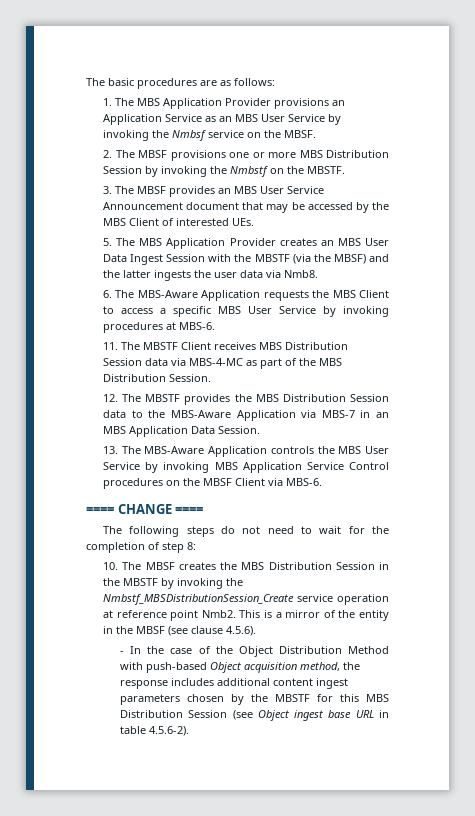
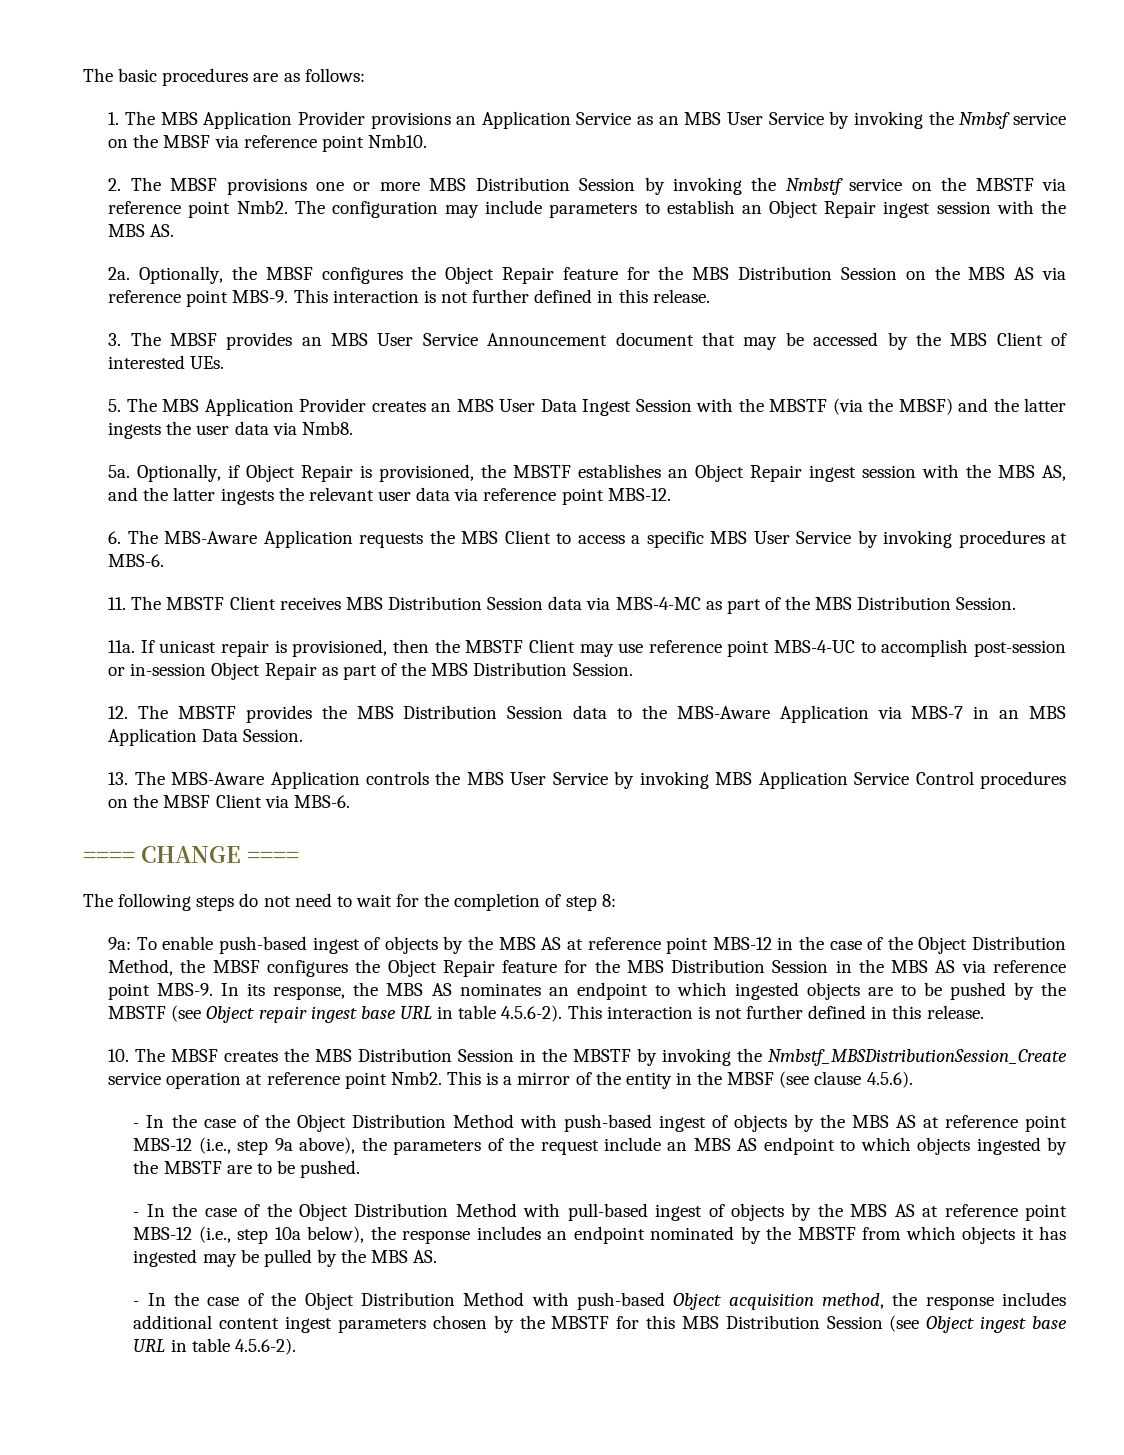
[284,130,317,138] MBSF. -> [163,134,428,152] MBSF via reference point Nmb10.
[270,166,346,174] on the MBSTF. -> [849,177,1066,191] [108,200,1066,218] [108,224,175,237] [108,266,1067,284] [108,289,710,307] service on the MBSTF via reference point Nmb2. The configuration may include parameters to establish an Object Repair ingest session with the MBS AS. // 2a. Optionally, the MBSF configures the Object Repair feature for the MBS Distribution Session on the MBS AS via reference point MBS-9. This interaction is not further defined in this release.
(319, 274) none -> [108,464,1066,482] [108,487,671,505] // 5a. Optionally, if Object Repair is provisioned, the MBSTF establishes an Object Repair ingest session with the MBS AS, and the latter ingests the relevant user data via reference point MBS-12.
(212, 378) none -> [108,639,1066,657] [108,662,633,680] // 11a. If unicast repair is provisioned, then the MBSTF Client may use reference point MBS-4-UC to accomplish post-session or in-session Object Repair as part of the MBS Distribution Session.
(196, 546) none -> [108,936,1066,954] [108,959,1067,977] [108,982,1067,1000] [108,1005,984,1023] // 9a: To enable push-based ingest of objects by the MBS AS at reference point MBS-12 in the case of the Object Distribution Method, the MBSF configures the Object Repair feature for the MBS Distribution Session in the MBS AS via reference point MBS-9. In its response, the MBS AS nominates an endpoint to which ingested objects are to be pushed by the MBSTF (see Object repair ingest base URL in table 4.5.6-2). This interaction is not further defined in this release.
(257, 631) none -> [133,1114,1068,1132] [133,1137,1068,1155] [133,1160,361,1178] [133,1203,1068,1221] [133,1226,1066,1244] [133,1249,438,1267] // - In the case of the Object Distribution Method with push-based ingest of objects by the MBS AS at reference point MBS-12 (i.e., step 9a above), the parameters of the request include an MBS AS endpoint to which objects ingested by the MBSTF are to be pushed. // - In the case of the Object Distribution Method with pull-based ingest of objects by the MBS AS at reference point MBS-12 (i.e., step 10a below), the response includes an endpoint nominated by the MBSTF from which objects it has ingested may be pulled by the MBS AS.

